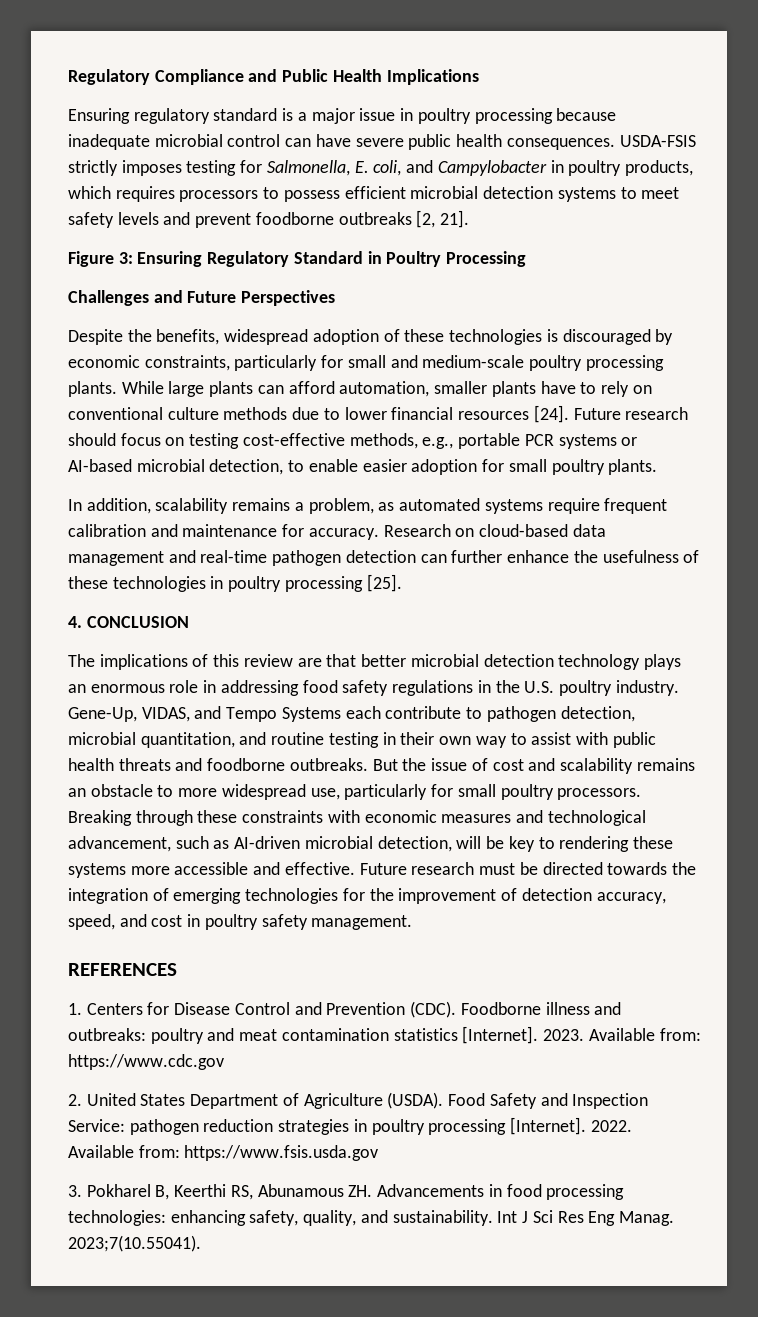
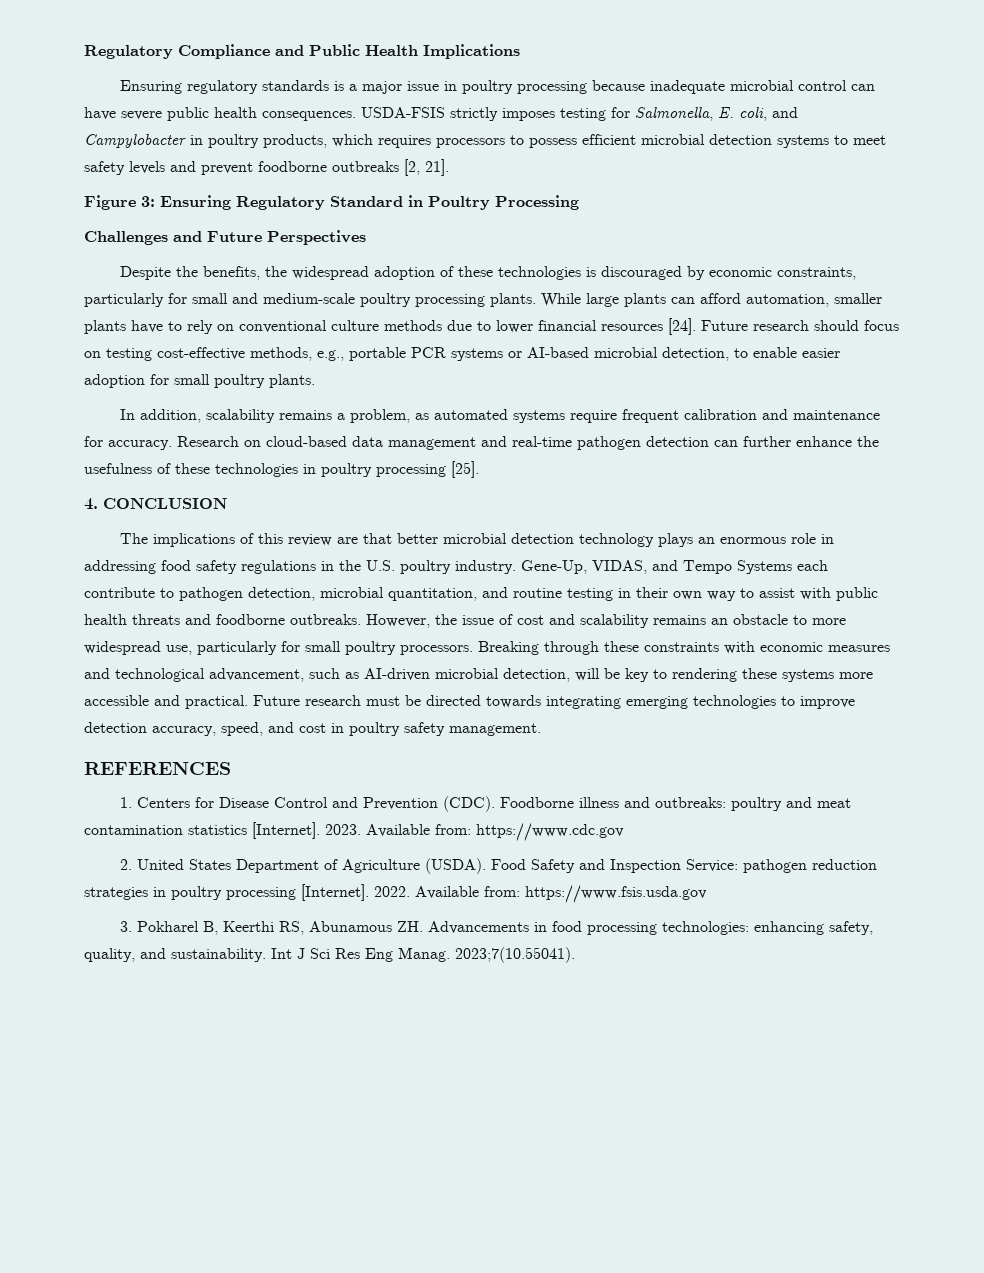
[213,108,278,121] standard -> [261,80,329,91] standards
(220, 337) none -> [264,266,287,277] the
[372,759,398,771] But -> [366,614,430,628] However,
[284,862,355,875] effective. -> [185,695,248,709] practical.
[671,862,696,875] [68,888,518,904] the integration of emerging technologies for the improvement of -> [546,695,855,709] integrating emerging technologies to improve

